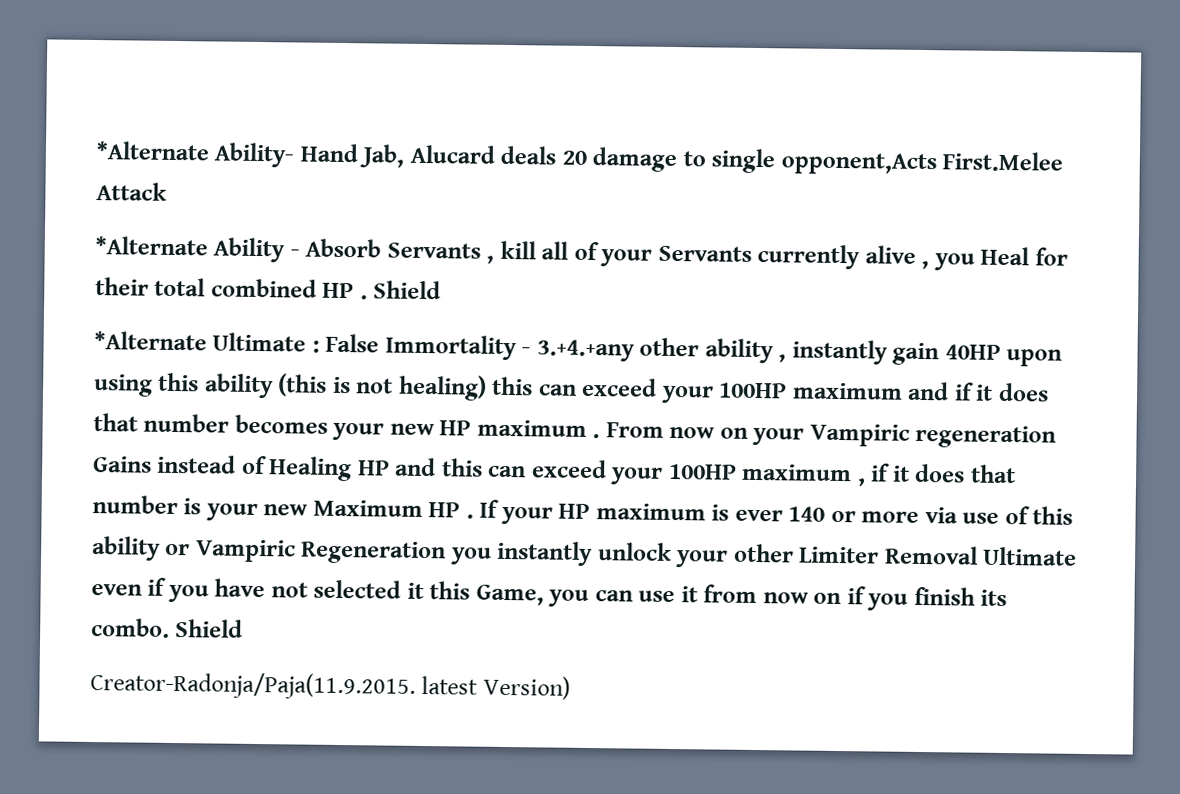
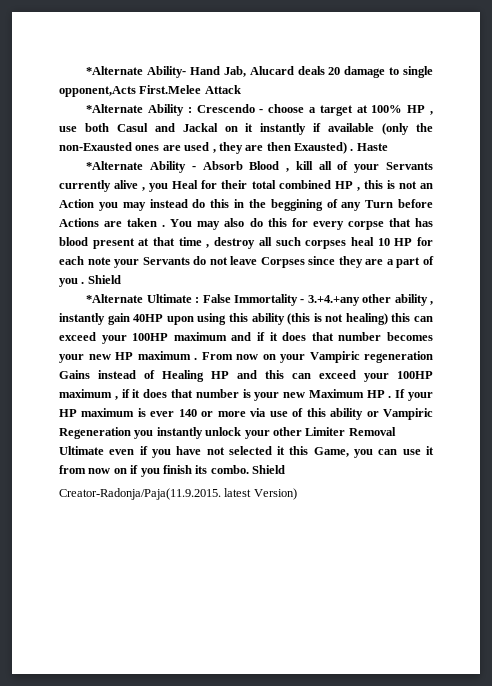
(167, 191) none -> [86,104,433,116] [59,123,434,135] [59,142,388,154] // *Alternate Ability : Crescendo - choose a target at 100% HP , use both Casul and Jackal on it instantly if available (only the non-Exausted ones are used , they are then Exausted) . Haste
[386,242,481,259] Servants -> [249,161,280,170] Blood
(355, 290) none -> [356,180,433,191] [59,199,433,211] [59,218,433,230] [59,237,433,249] [59,256,435,268] [59,278,78,287] , this is not an Action you may instead do this in the beggining of any Turn before Actions are taken . You may also do this for every corpse that has blood present at that time , destroy all such corpses heal 10 HP for each note your Servants do not leave Corpses since they are a part of you

